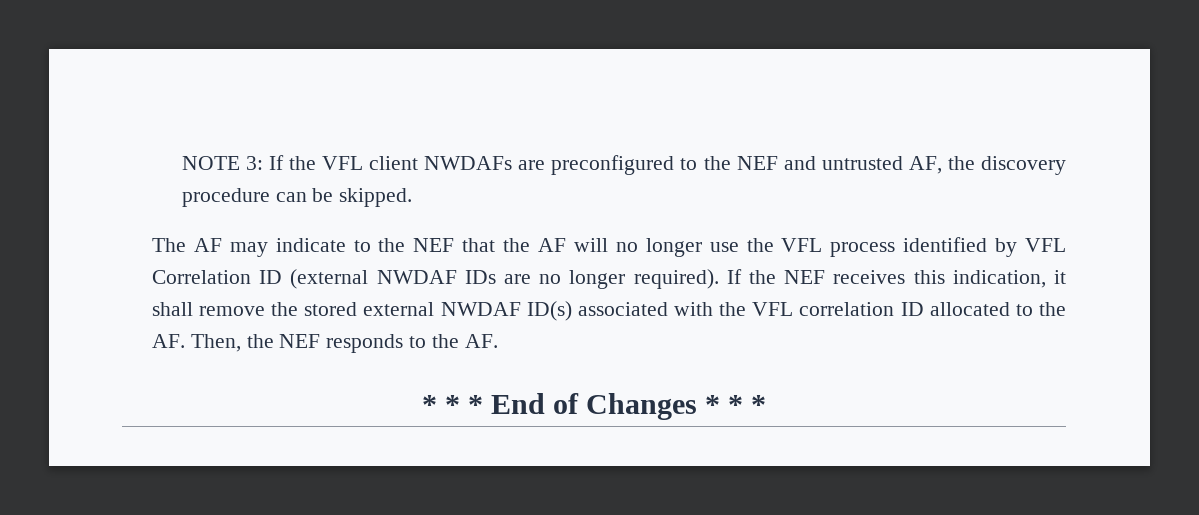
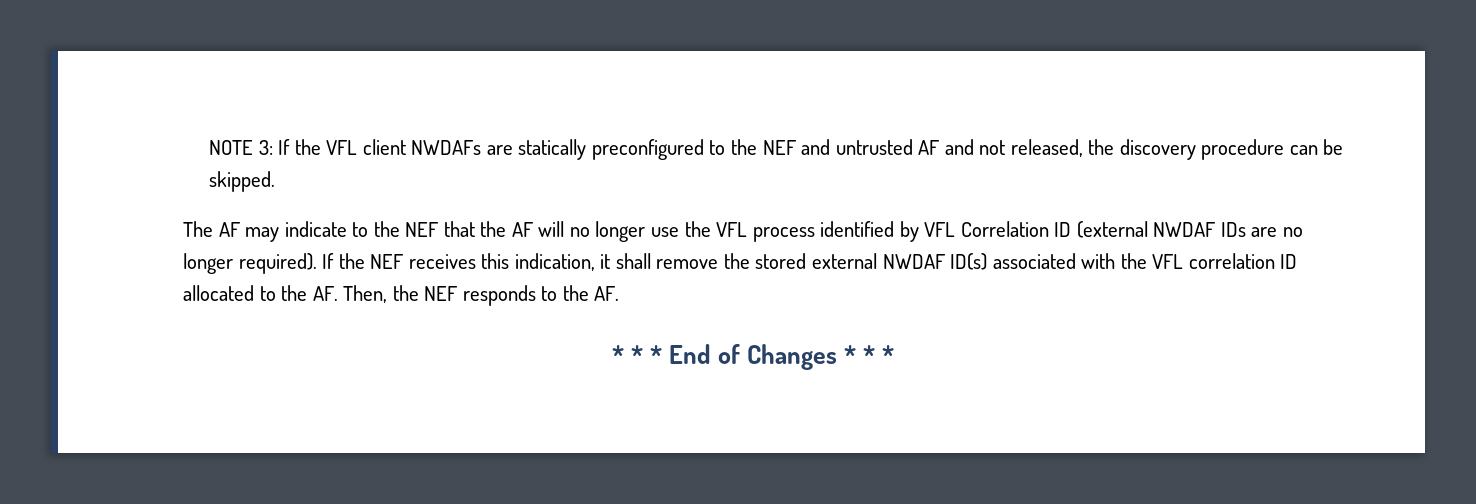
(546, 165) none -> [518,139,587,160] statically
[908,156,942,174] AF, -> [918,139,1083,157] AF and not released,

